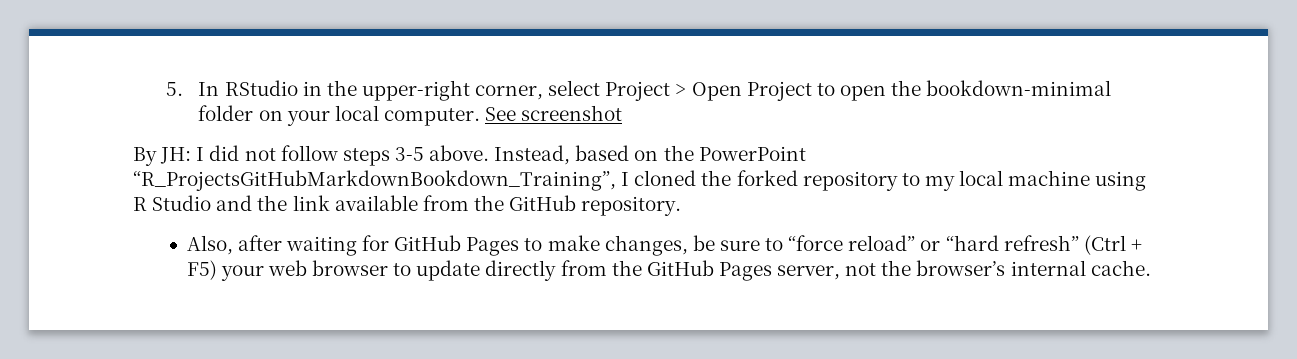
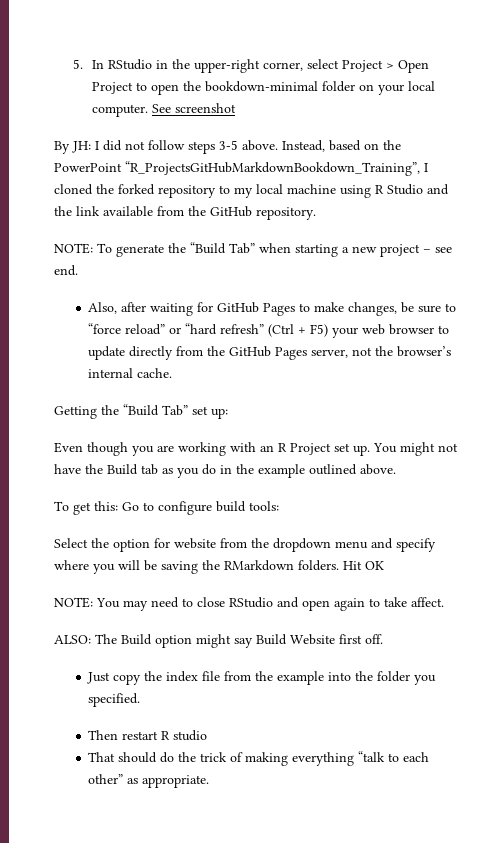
(682, 206) none -> [54,242,452,257] [54,265,78,276] // NOTE: To generate the “Build Tab” when starting a new project – see end.
(1151, 268) none -> [54,404,228,419] [54,442,458,456] [54,464,396,478] [54,501,279,515] [54,538,436,552] [54,560,384,574] [54,597,444,611] [54,634,383,648] [87,671,437,685] [88,693,141,707] [88,730,208,741] [88,751,430,766] [88,774,210,788] // Getting the “Build Tab” set up: // Even though you are working with an R Project set up. You might not have the Build tab as you do in the example outlined above. // To get this: Go to configure build tools: // Select the option for website from the dropdown menu and specify where you will be saving the RMarkdown folders. Hit OK // NOTE: You may need to close RStudio and open again to take affect. // ALSO: The Build option might say Build Website first off. // Just copy the index file from the example into the folder you specified. // Then restart R studio // That should do the trick of making everything “talk to each other” as appropriate.

